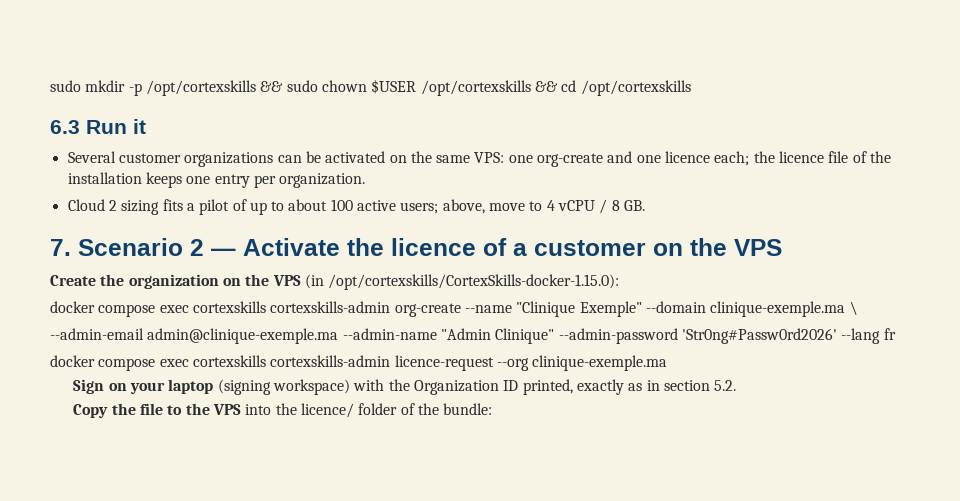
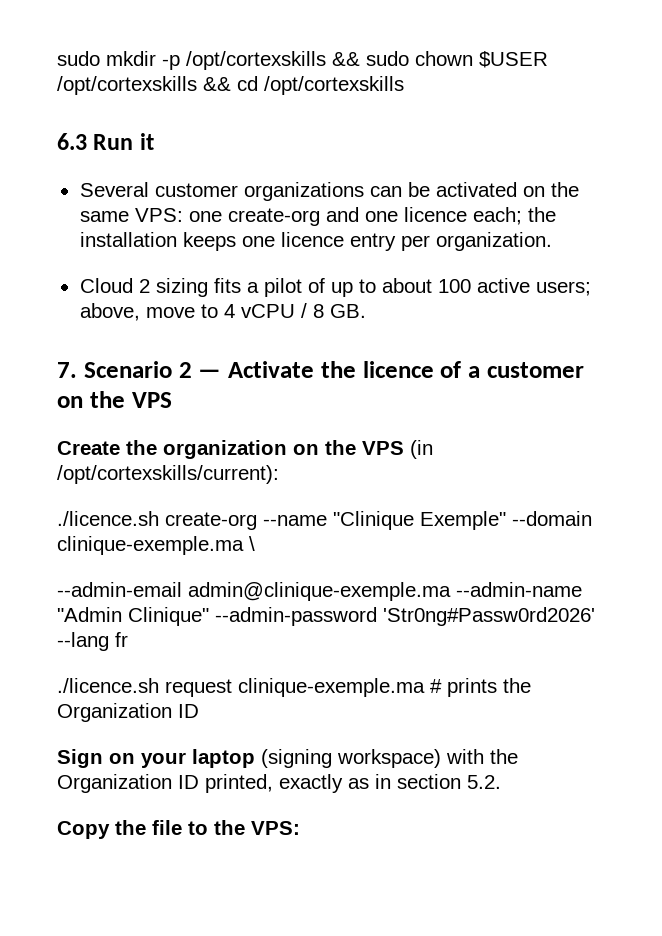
[537,153,604,167] org-create -> [227,208,320,226] create-org
[779,151,892,163] licence file of the -> (556, 214) none
(211, 180) none -> [280,232,344,247] licence
[328,274,620,290] [50,301,461,317] /opt/cortexskills/CortexSkills-docker-1.15.0): // docker compose exec cortexskills cortexskills-admin org-create -> [57,465,279,484] [57,511,257,530] /opt/cortexskills/current): // ./licence.sh create-org
[50,355,668,371] docker compose exec cortexskills cortexskills-admin licence-request --org clinique-exemple.ma -> [57,678,531,697] [57,703,199,722] ./licence.sh request clinique-exemple.ma # prints the Organization ID
[212,403,493,418] VPS into the licence/ folder of the bundle: -> [251,821,300,835] VPS:

